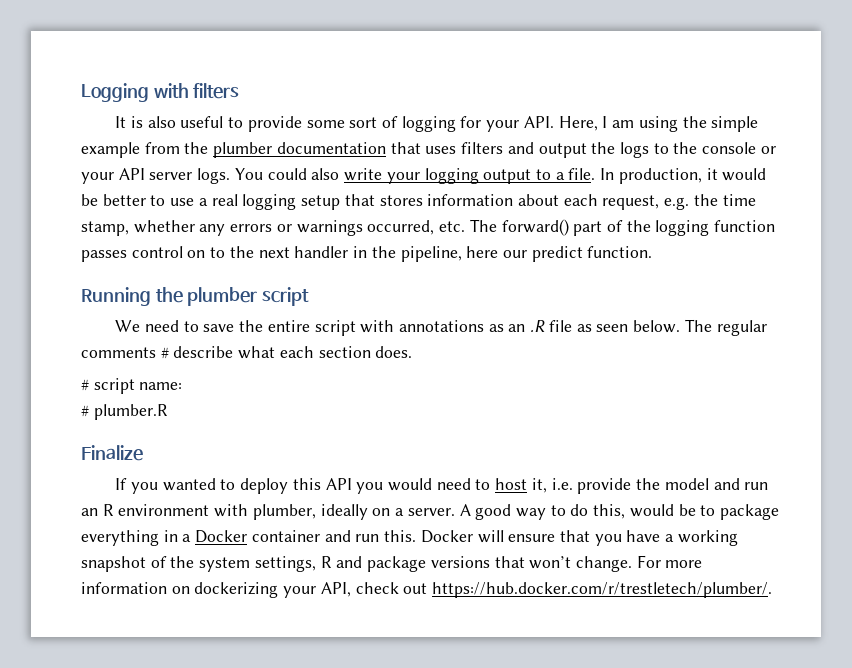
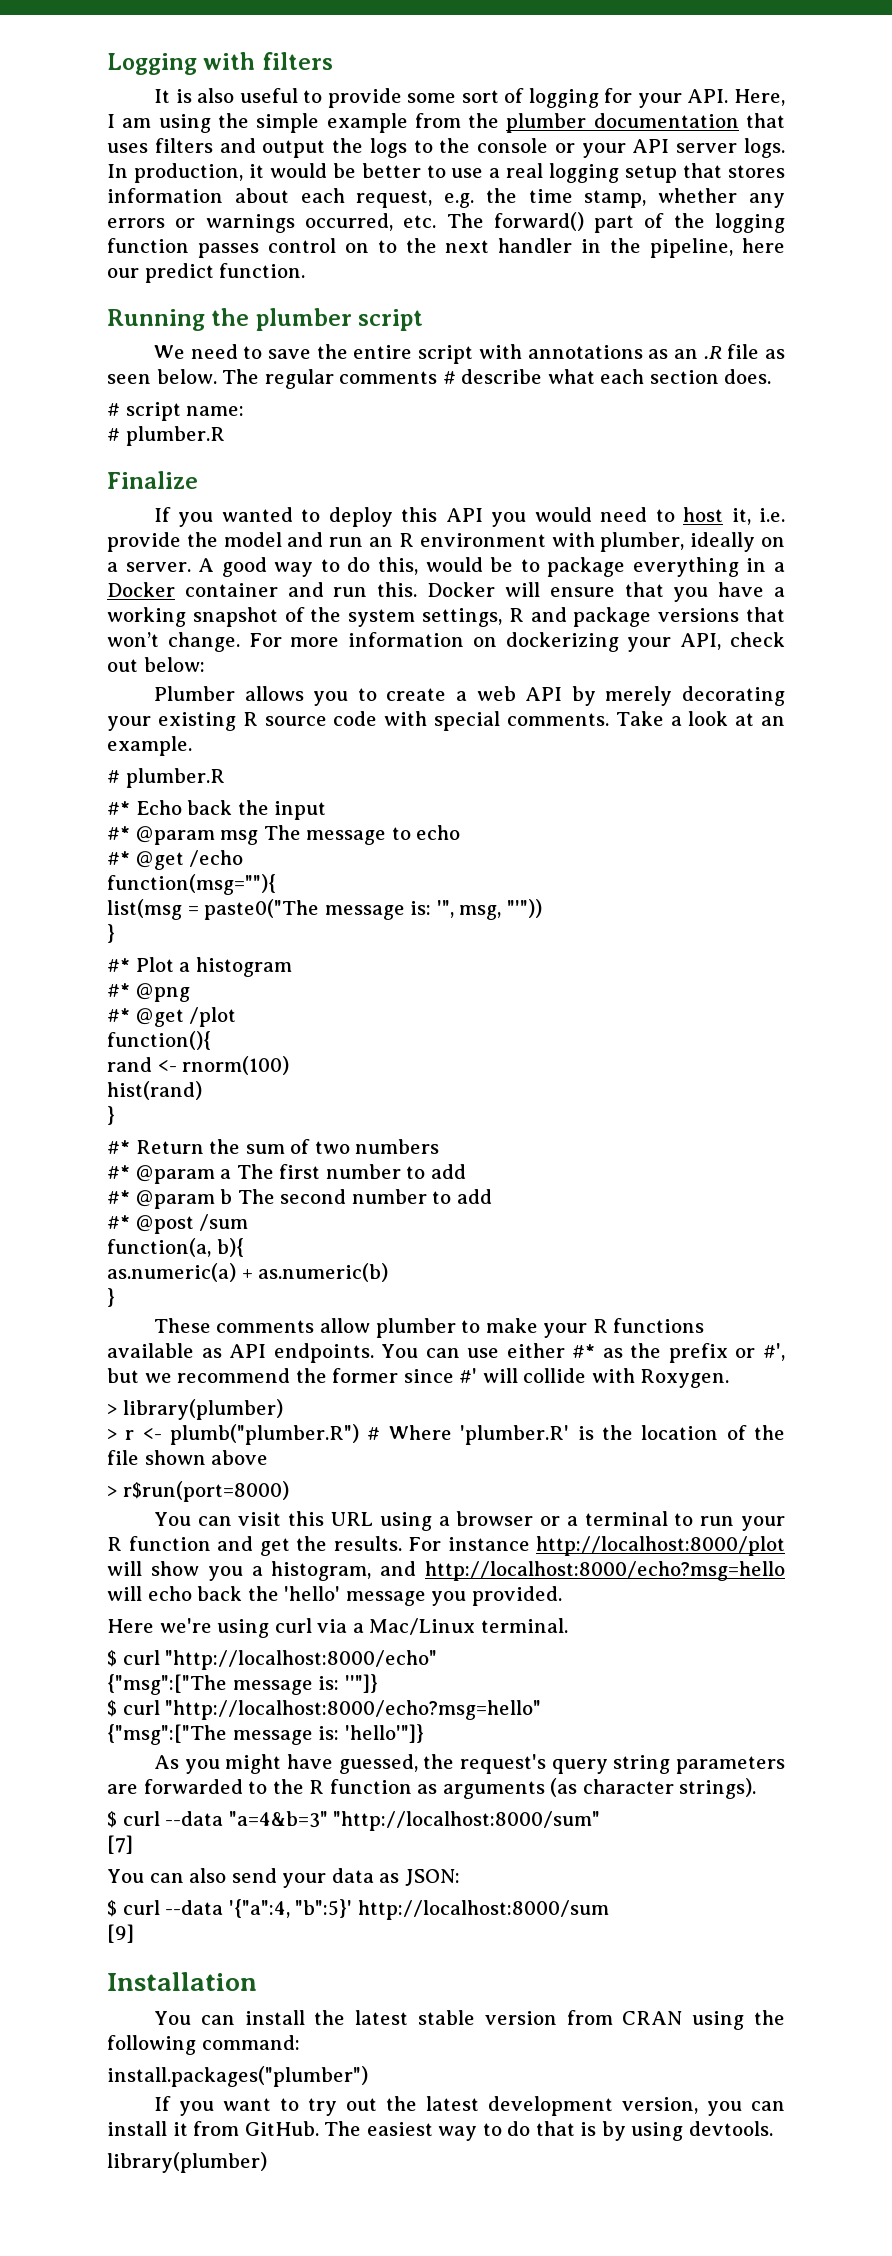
[234,168,596,184] You could also write your logging output to a file. -> (786, 148) none
[432,582,773,598] https://hub.docker.com/r/trestletech/plumber/. -> [143,657,205,672] [153,686,786,706] [107,711,785,731] [107,736,192,756] [107,768,225,788] [107,800,327,820] [107,825,461,845] [107,850,244,870] [107,874,276,895] [107,899,542,920] [107,924,115,943] [107,957,292,977] [107,983,190,1002] [107,1007,237,1027] [107,1031,211,1050] [107,1056,290,1075] [107,1081,202,1100] [107,1106,115,1125] [107,1139,440,1154] [107,1164,466,1184] [107,1189,492,1209] [107,1214,249,1234] [107,1238,244,1257] [107,1263,389,1282] [107,1288,115,1307] [153,1318,705,1338] [107,1343,785,1363] [107,1368,730,1388] [107,1399,283,1420] [107,1424,785,1445] [107,1450,269,1465] [107,1481,289,1502] [153,1511,785,1531] [107,1536,786,1556] [107,1561,786,1581] [107,1586,562,1606] [107,1618,568,1638] [107,1650,438,1670] [107,1674,378,1695] [107,1700,542,1720] [107,1724,424,1745] [153,1754,785,1774] [107,1778,757,1799] [107,1811,601,1831] [107,1835,133,1854] [107,1868,460,1888] [107,1899,609,1920] [107,1924,134,1943] [107,1972,257,1991] [153,2010,786,2030] [107,2035,300,2055] [107,2066,368,2087] [153,2096,785,2116] [107,2121,773,2141] [107,2152,267,2173] below: // Plumber allows you to create a web API by merely decorating your existing R source code with special comments. Take a look at an example. // # plumber.R // #* Echo back the input // #* @param msg The message to echo // #* @get /echo // function(msg=""){ // list(msg = paste0("The message is: '", msg, "'")) // } // #* Plot a histogram // #* @png // #* @get /plot // function(){ // rand <- rnorm(100) // hist(rand) // } // #* Return the sum of two numbers // #* @param a The first number to add // #* @param b The second number to add // #* @post /sum // function(a, b){ // as.numeric(a) + as.numeric(b) // } // These comments allow plumber to make your R functions available as API endpoints. You can use either #* as the prefix or #', but we recommend the former since #' will collide with Roxygen. // > library(plumber) // > r <- plumb("plumber.R") # Where 'plumber.R' is the location of the file shown above // > r$run(port=8000) // You can visit this URL using a browser or a terminal to run your R function and get the results. For instance http://localhost:8000/plot will show you a histogram, and http://localhost:8000/echo?msg=hello will echo back the 'hello' message you provided. // Here we're using curl via a Mac/Linux terminal. // $ curl "http://localhost:8000/echo" // {"msg":["The message is: ''"]} // $ curl "http://localhost:8000/echo?msg=hello" // {"msg":["The message is: 'hello'"]} // As you might have guessed, the request's query string parameters are forwarded to the R function as arguments (as character strings). // $ curl --data "a=4&b=3" "http://localhost:8000/sum" // [7] // You can also send your data as JSON: // $ curl --data '{"a":4, "b":5}' http://localhost:8000/sum // [9] // Installation // You can install the latest stable version from CRAN using the following command: // install.packages("plumber") // If you want to try out the latest development version, you can install it from GitHub. The easiest way to do that is by using devtools. // library(plumber)

